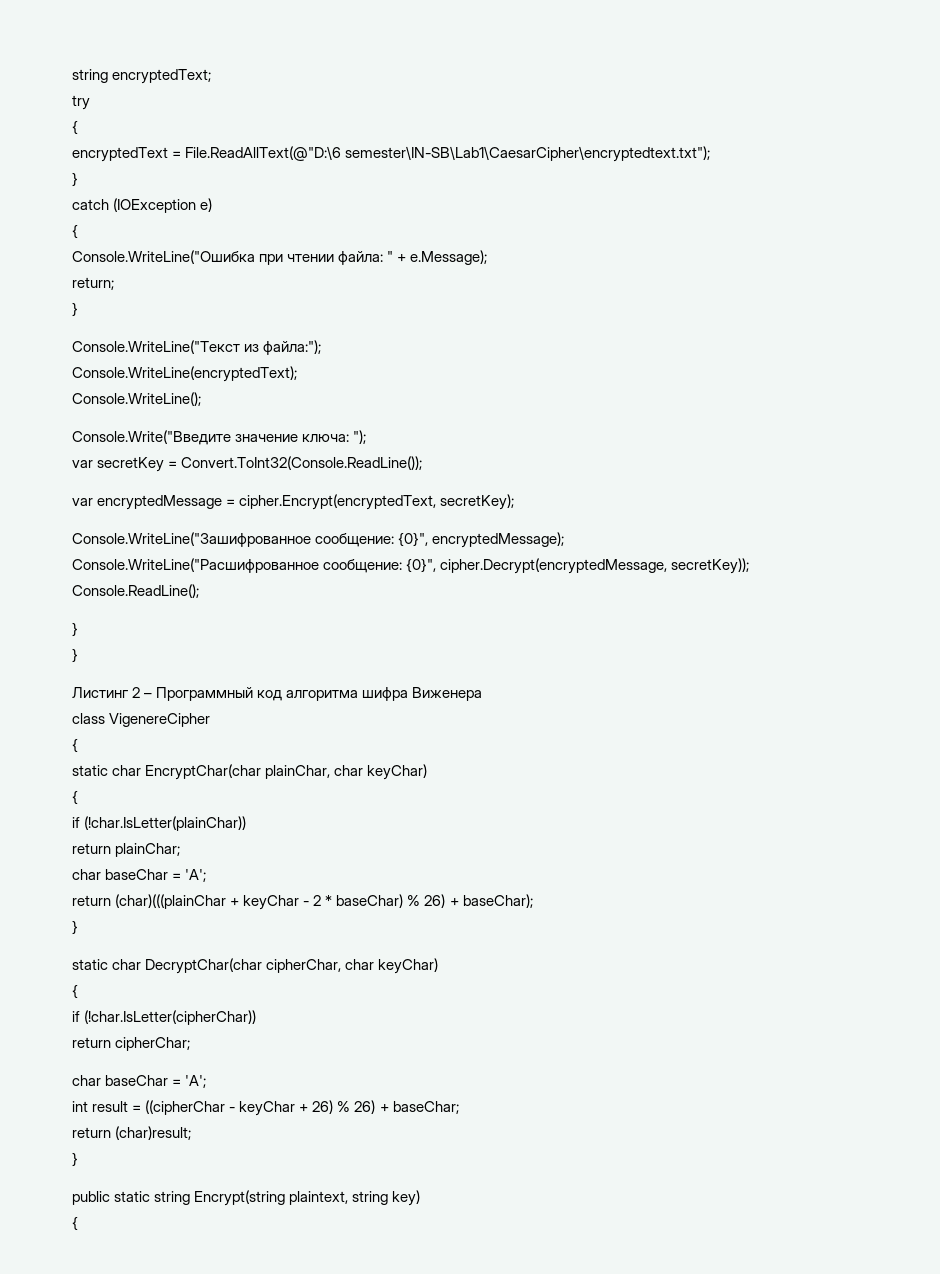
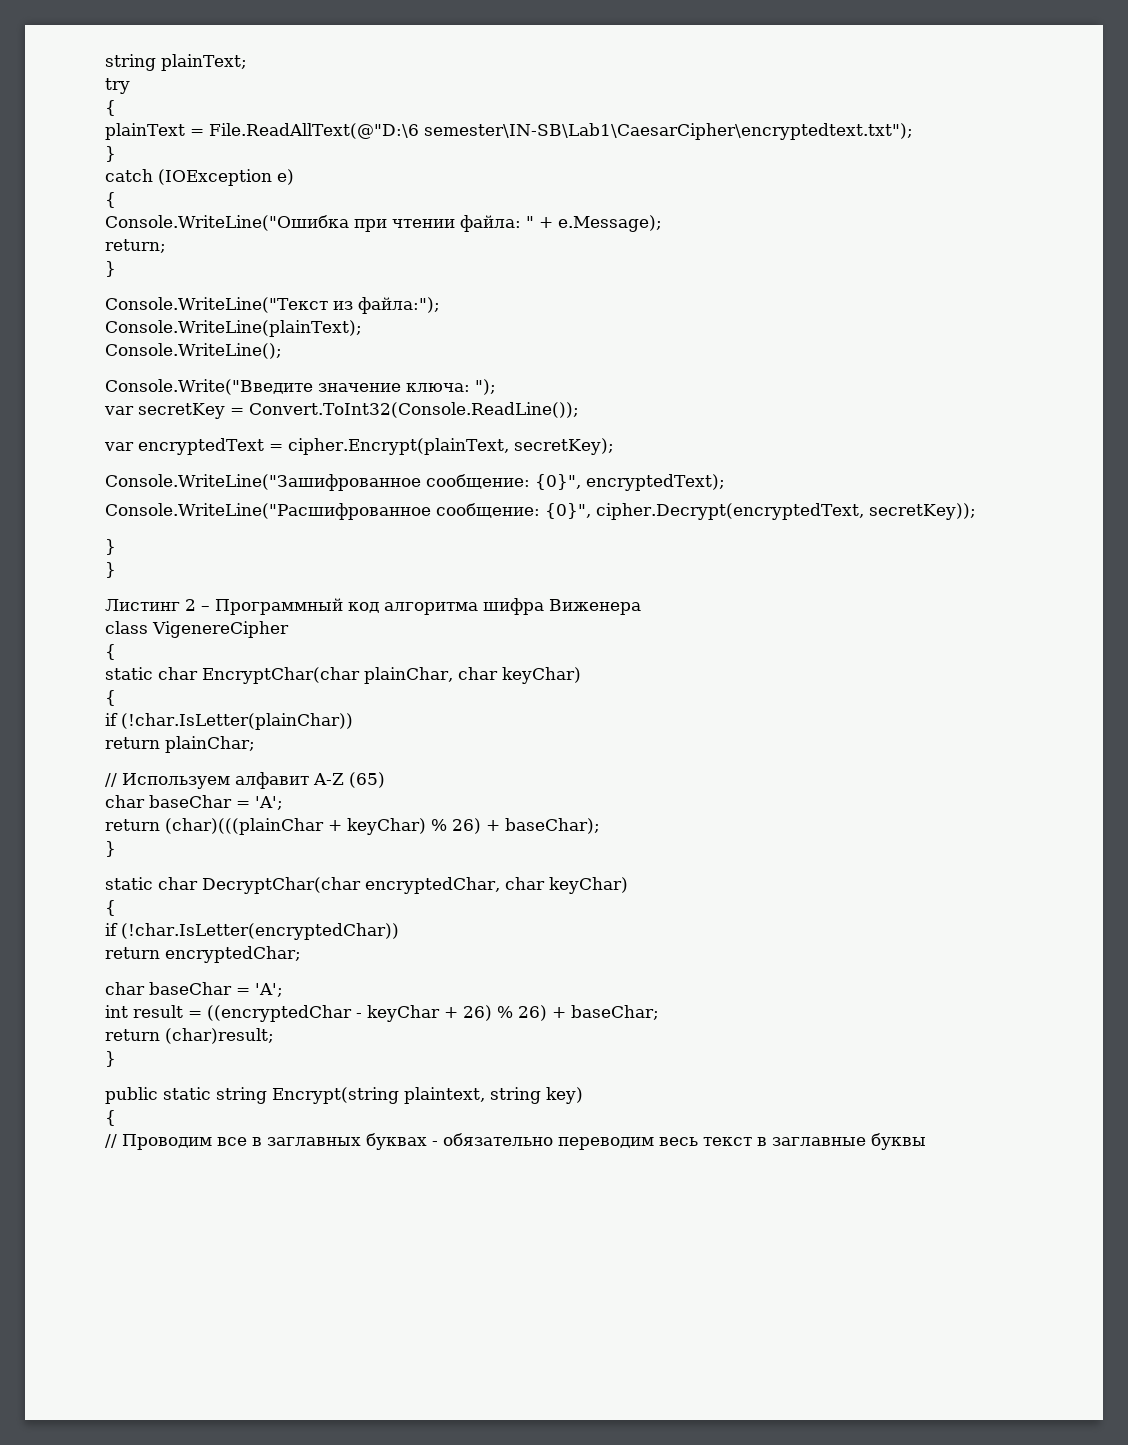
[72,69,212,84] string encryptedText; -> [105,54,247,71] string plainText;
[72,147,168,162] encryptedText -> [105,123,185,140] plainText
[72,366,297,382] Console.WriteLine(encryptedText); -> [105,320,362,337] Console.WriteLine(plainText);
[97,494,437,510] encryptedMessage = cipher.Encrypt(encryptedText, -> [138,438,509,455] encryptedText = cipher.Encrypt(plainText,
[432,532,565,548] encryptedMessage); -> [586,474,725,491] encryptedText);
[440,558,668,574] cipher.Decrypt(encryptedMessage, -> [596,503,864,520] cipher.Decrypt(encryptedText,
[72,584,199,598] // Console.ReadLine(); -> (976, 511) none
(181, 850) none -> [105,772,385,789] // // Используем алфавит A-Z (65)
[243,894,404,910] keyChar - 2 * baseChar) -> [347,818,426,835] keyChar)
[266,958,439,974] [72,984,78,999] [72,1010,257,1025] [72,1037,191,1051] cipherChar, char keyChar) // { // if (!char.IsLetter(cipherChar)) // return cipherChar; -> [365,877,628,894] [105,900,116,916] [105,923,399,940] [105,946,301,963] encryptedChar, char keyChar) // { // if (!char.IsLetter(encryptedChar)) // return encryptedChar;
[145,1100,226,1115] ((cipherChar -> [207,1005,352,1022] ((encryptedChar
(78, 1223) none -> [105,1133,926,1150] // // Проводим все в заглавных буквах - обязательно переводим весь текст в заглавные буквы

